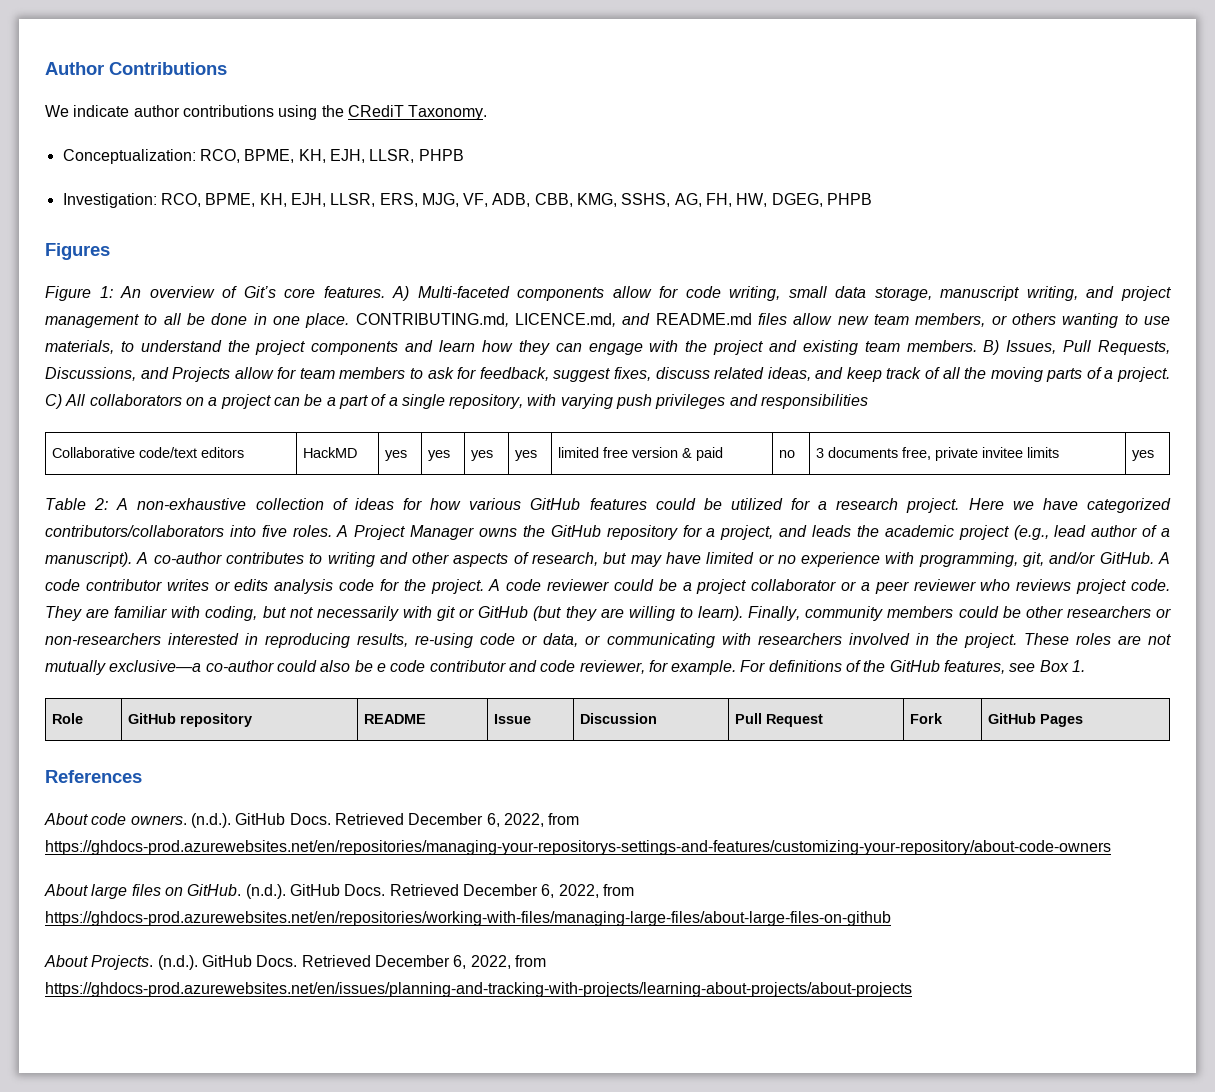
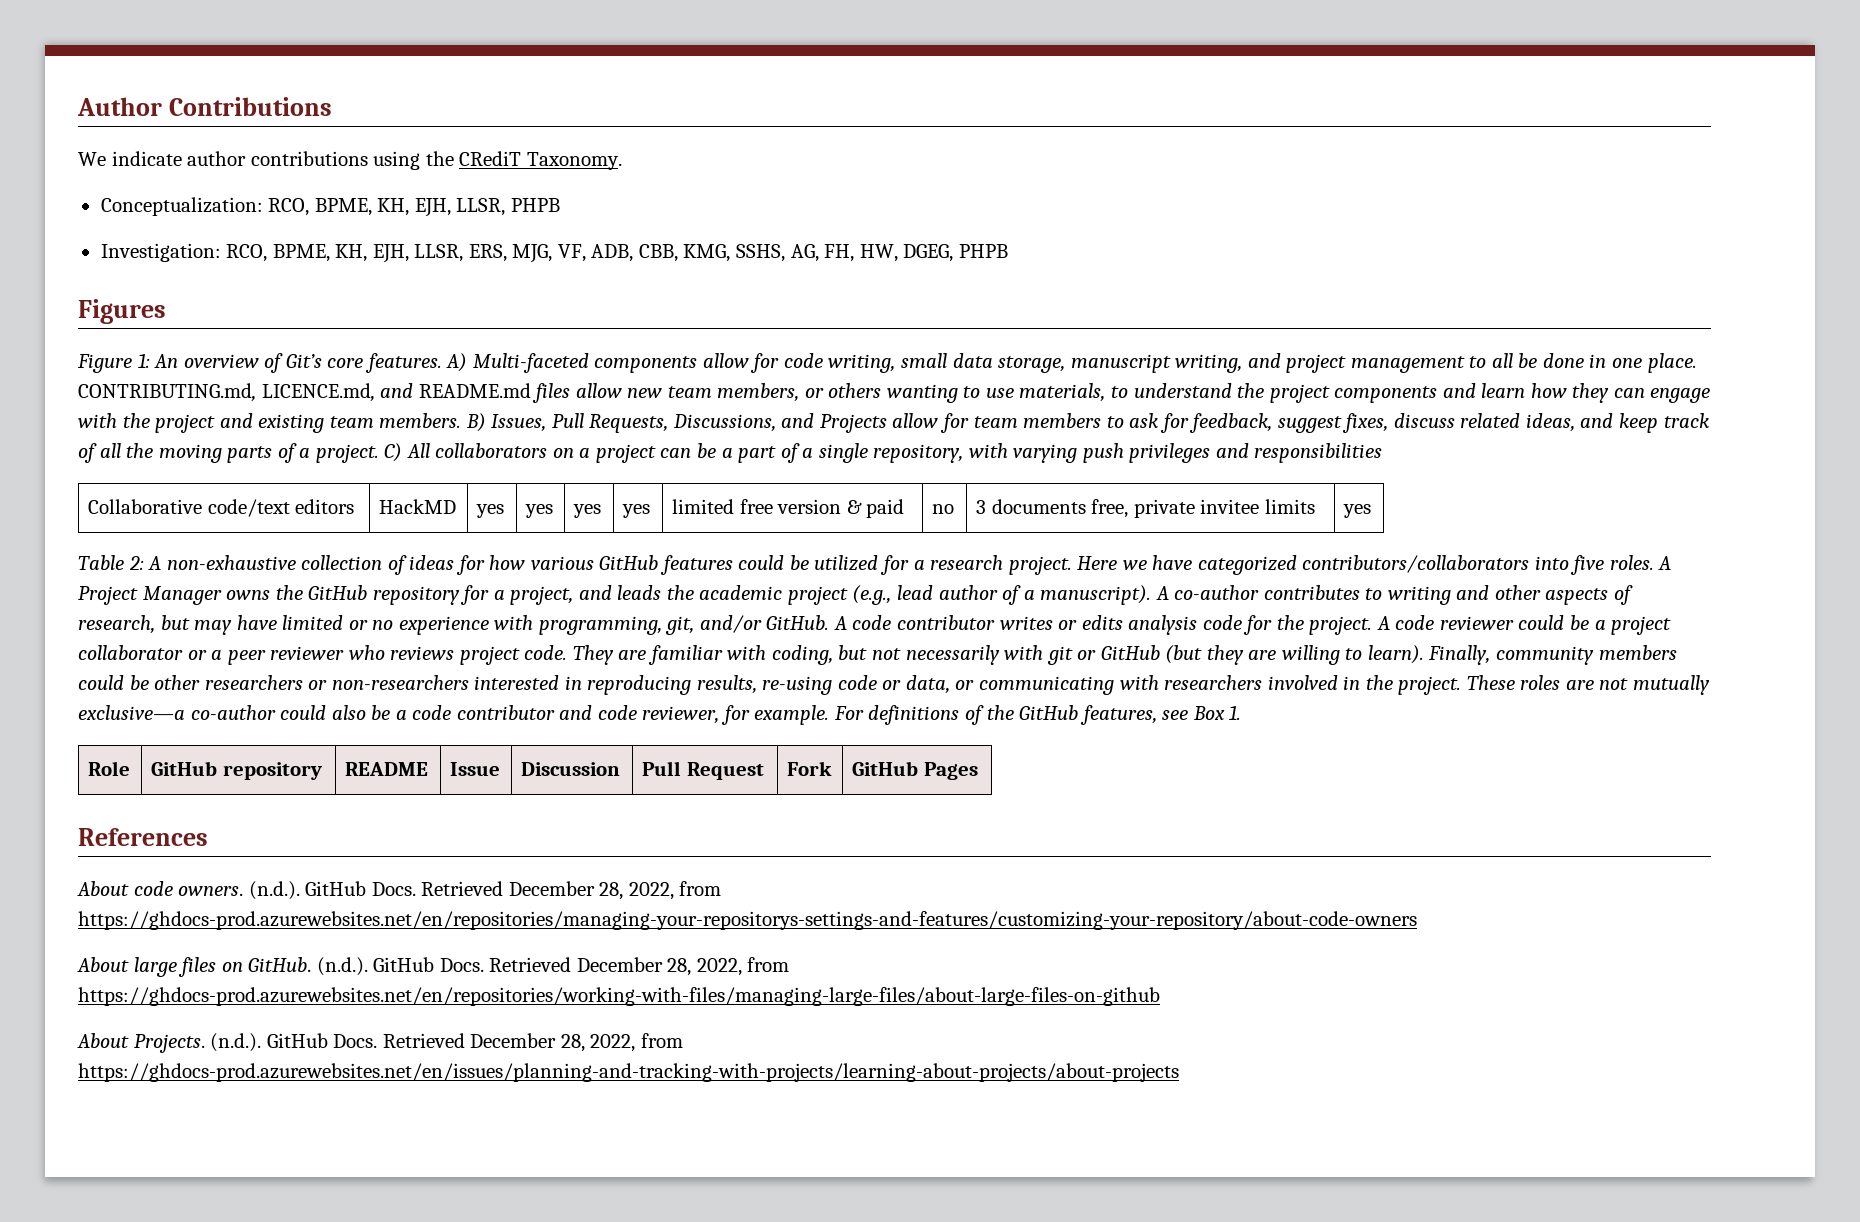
[376,663,386,672] e -> [395,710,407,720] a
[486,813,500,827] 6, -> [599,882,624,900] 28,
[541,884,555,898] 6, -> [667,958,692,976] 28,
[453,955,467,969] 6, -> [560,1034,585,1052] 28,

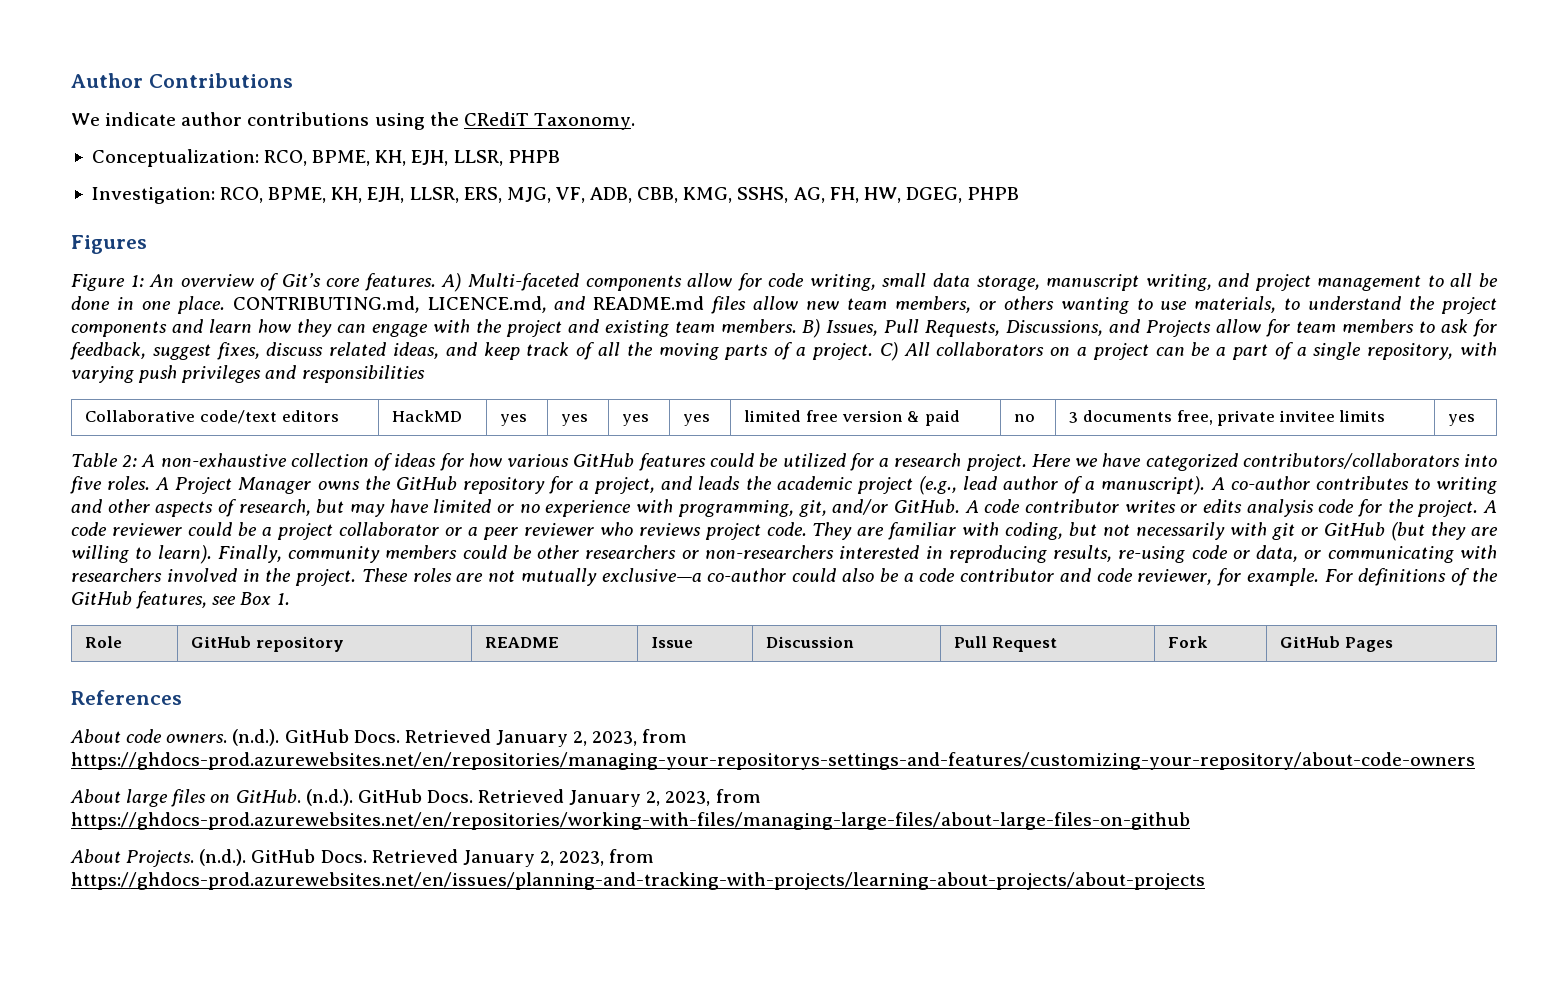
[508,881,674,900] December 28, 2022, -> [495,730,638,747] January 2, 2023,
[576,957,742,976] December 28, 2022, -> [569,790,711,807] January 2, 2023,
[470,1033,636,1052] December 28, 2022, -> [462,850,605,867] January 2, 2023,

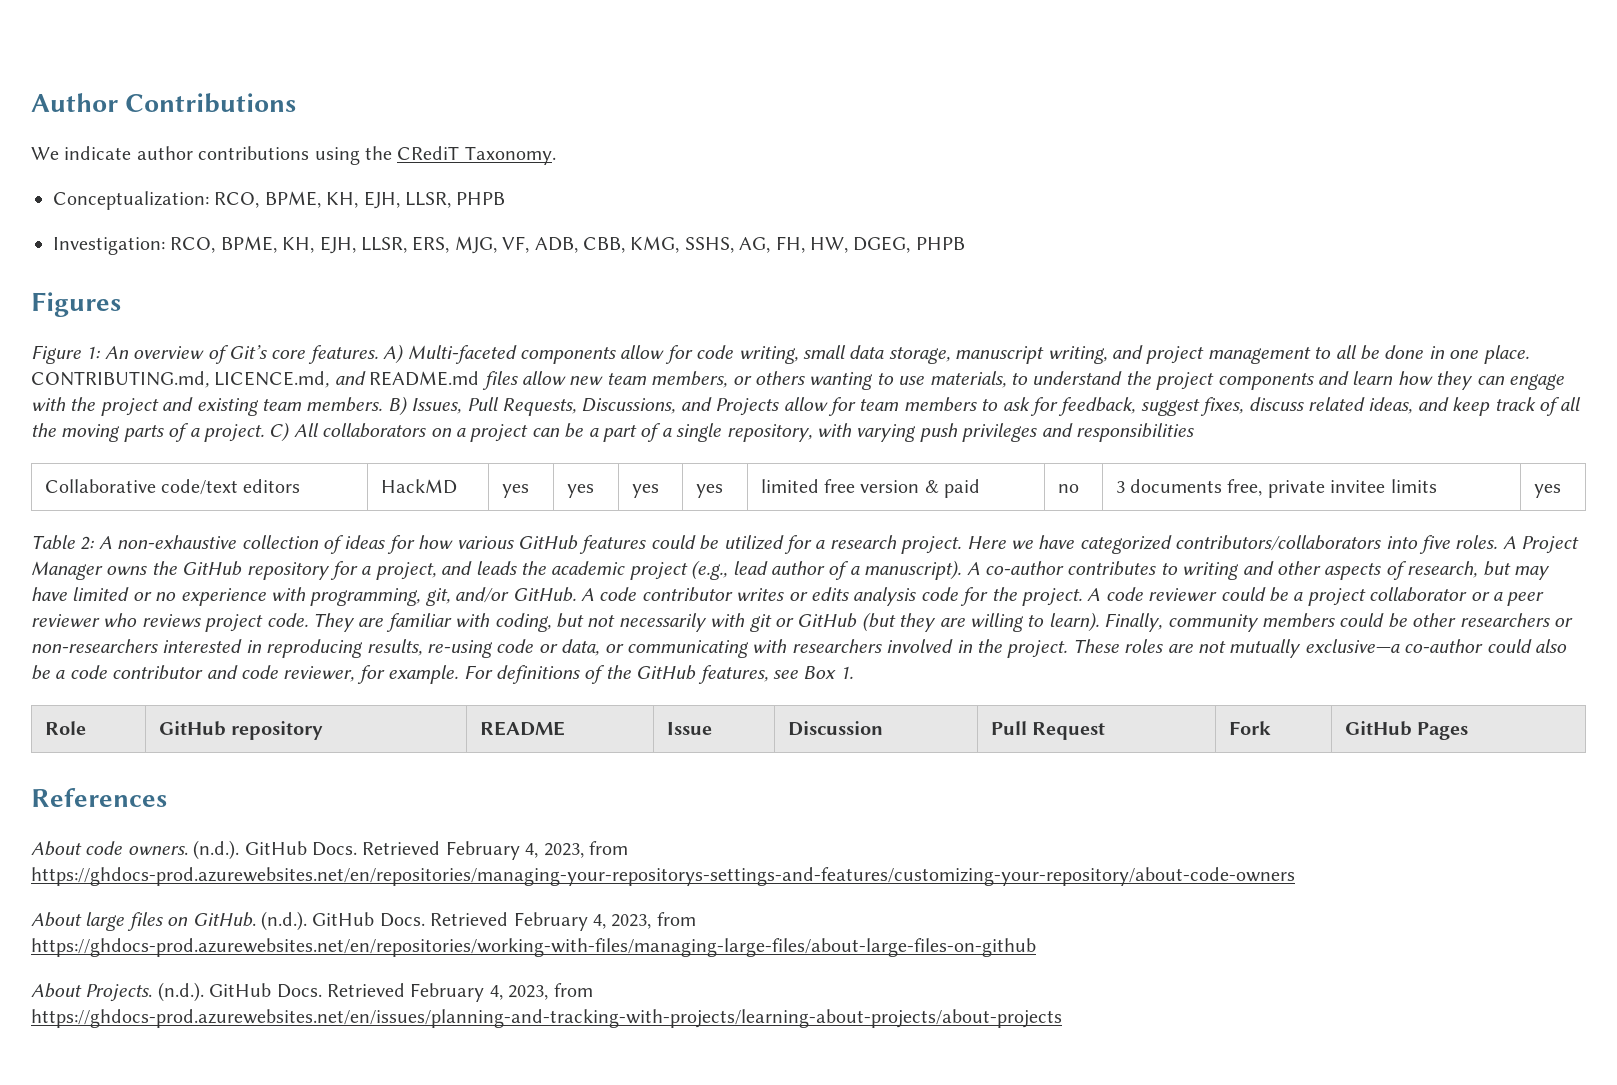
[495,730,588,747] January 2, -> [445,841,539,860] February 4,
[569,790,661,807] January 2, -> [513,912,606,931] February 4,
[462,850,554,867] January 2, -> [410,983,503,1002] February 4,

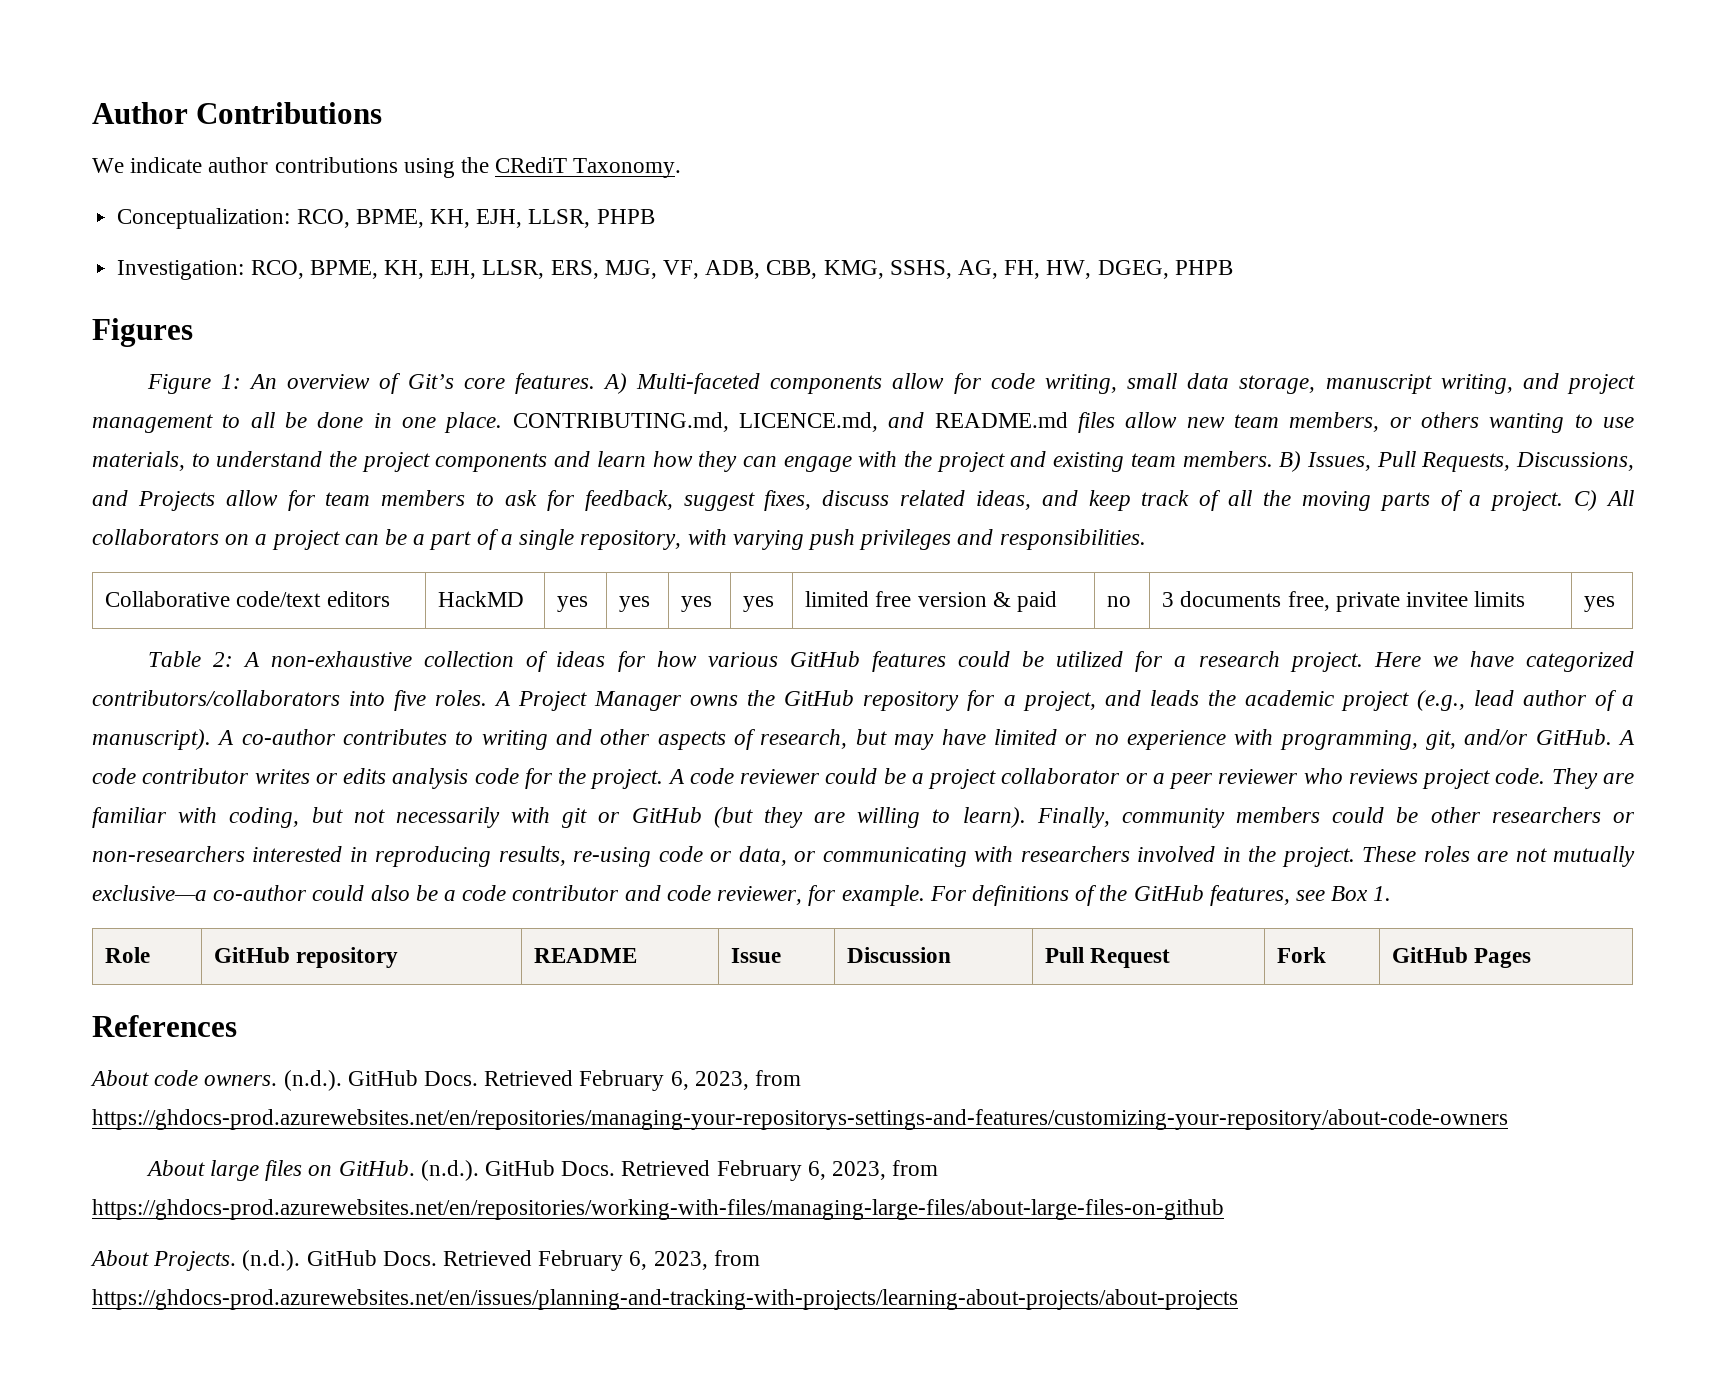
[1075,423,1194,442] responsibilities -> [999,529,1146,550] responsibilities.
[525,843,539,858] 4, -> [670,1071,689,1090] 6,
[592,914,606,929] 4, -> [807,1161,826,1180] 6,
[489,985,503,1000] 4, -> [629,1251,648,1270] 6,

